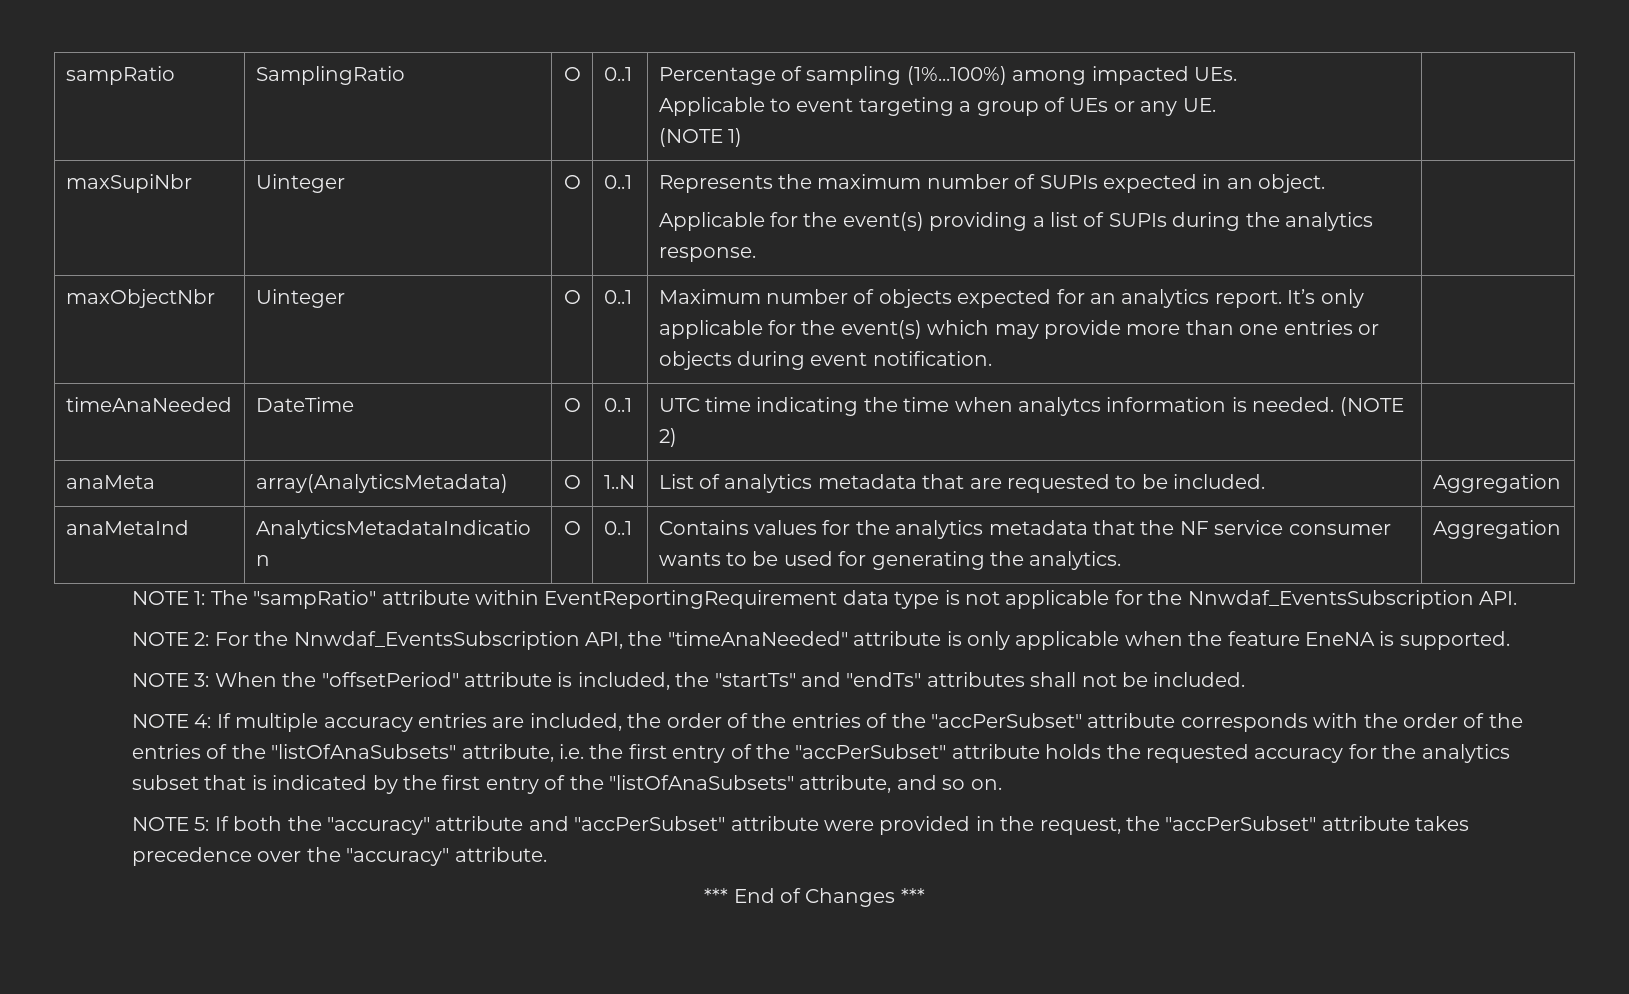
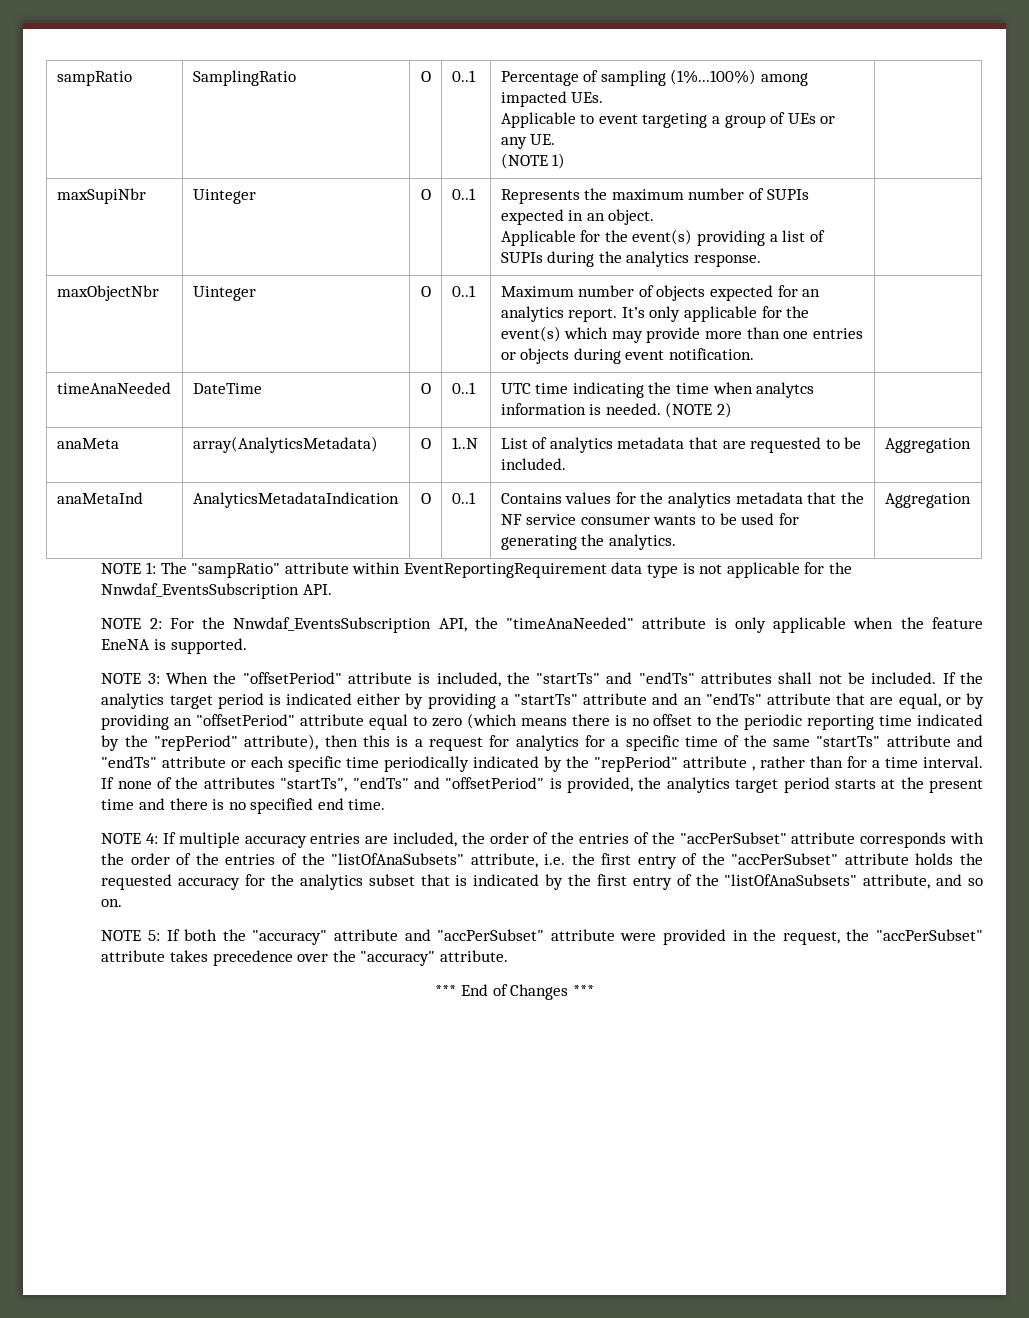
(1246, 679) none -> [942,672,983,684] [101,693,984,709] [101,713,984,730] [101,734,983,751] [101,756,984,772] [101,777,983,793] [101,798,386,814] If the analytics target period is indicated either by providing a "startTs" attribute and an "endTs" attribute that are equal, or by providing an "offsetPeriod" attribute equal to zero (which means there is no offset to the periodic reporting time indicated by the "repPeriod" attribute), then this is a request for analytics for a specific time of the same "startTs" attribute and "endTs" attribute or each specific time periodically indicated by the "repPeriod" attribute , rather than for a time interval. If none of the attributes "startTs", "endTs" and "offsetPeriod" is provided, the analytics target period starts at the present time and there is no specified end time.

